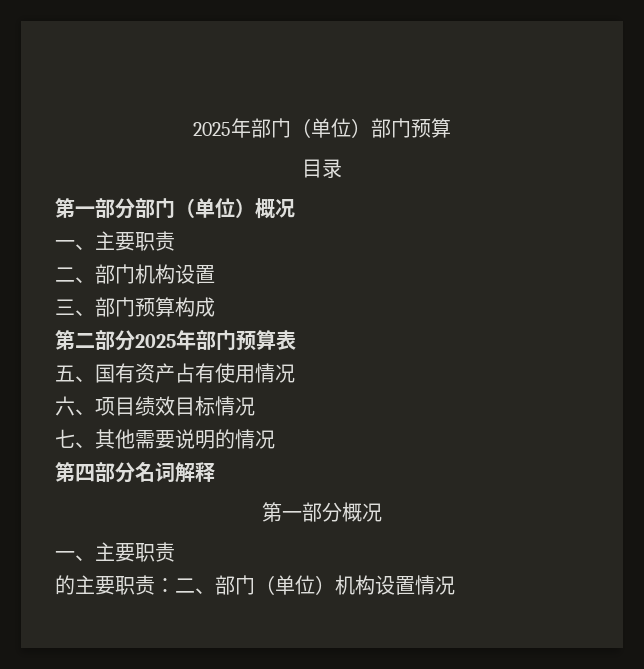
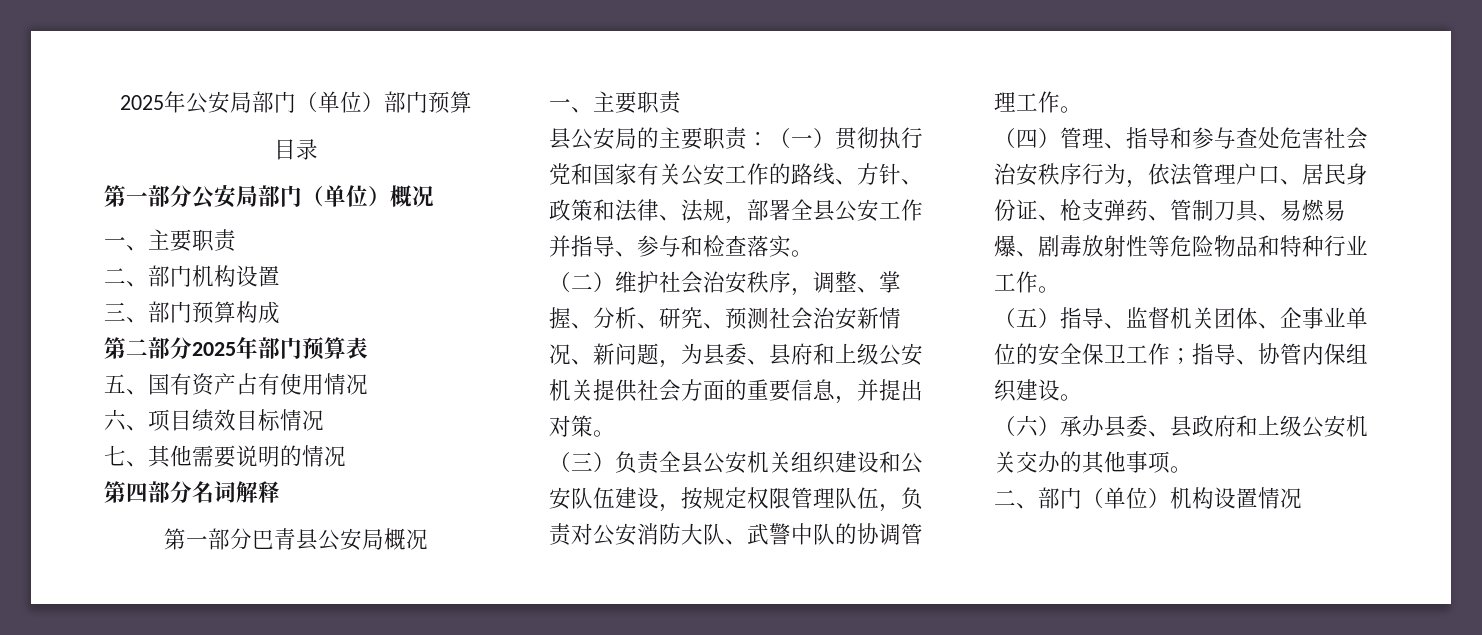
[193,118,251,138] 2025年 -> [120,91,252,114] 2025年公安局
(135, 208) none -> [192,185,258,209] 公安局
[342,502,382,522] [55,542,175,562] 概况 // 一、主要职责 // -> [252,528,428,551] [549,91,682,114] [549,127,637,150] 巴青县公安局概况 // 一、主要职责 // 县公安局
(175, 585) none -> [769,127,923,150] [549,163,923,186] [549,199,923,224] [549,235,813,258] [549,271,901,296] [549,307,901,330] [549,343,923,368] [549,379,923,404] [549,415,615,437] [549,451,923,474] [549,487,923,512] [549,523,923,546] [994,91,1082,113] [994,127,1368,150] [994,163,1368,188] [994,199,1346,222] [994,235,1368,257] [994,271,1060,293] [994,307,1368,329] [994,343,1368,366] [994,379,1082,402] [994,415,1368,438] [994,451,1192,474] （一）贯彻执行党和国家有关公安工作的路线、方针、政策和法律、法规，部署全县公安工作并指导、参与和检查落实。 // （二）维护社会治安秩序，调整、掌握、分析、研究、预测社会治安新情况、新问题，为县委、县府和上级公安机关提供社会方面的重要信息，并提出对策。 // （三）负责全县公安机关组织建设和公安队伍建设，按规定权限管理队伍，负责对公安消防大队、武警中队的协调管理工作。 // （四）管理、指导和参与查处危害社会治安秩序行为，依法管理户口、居民身份证、枪支弹药、管制刀具、易燃易爆、剧毒放射性等危险物品和特种行业工作。 // （五）指导、监督机关团体、企事业单位的安全保卫工作；指导、协管内保组织建设。 // （六）承办县委、县政府和上级公安机关交办的其他事项。 //

